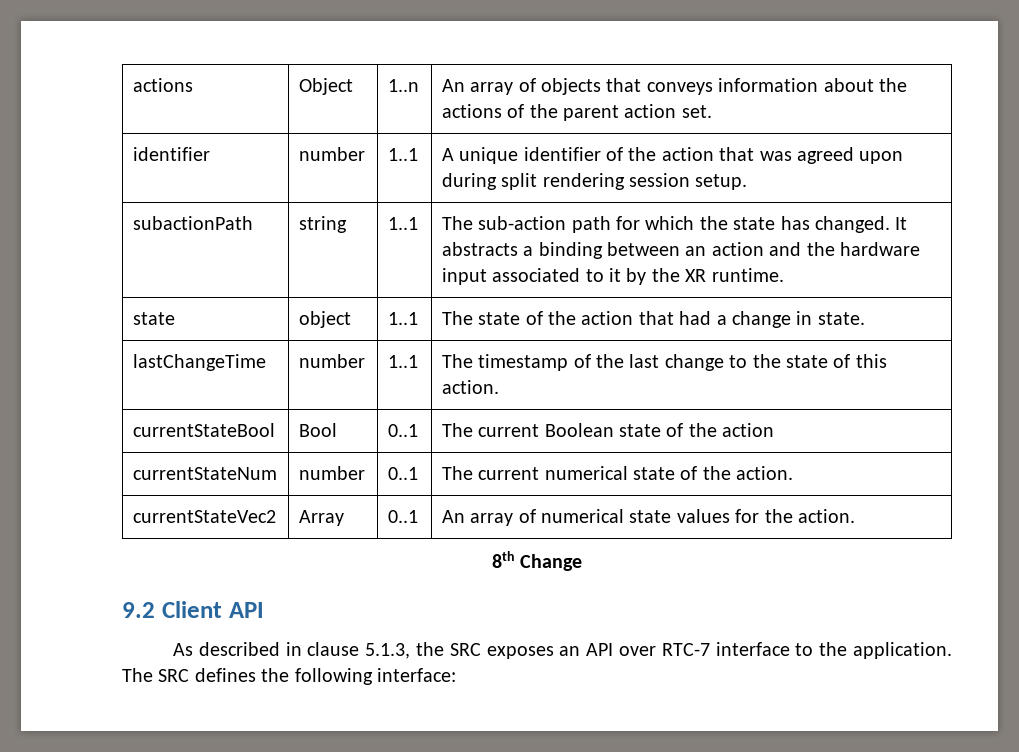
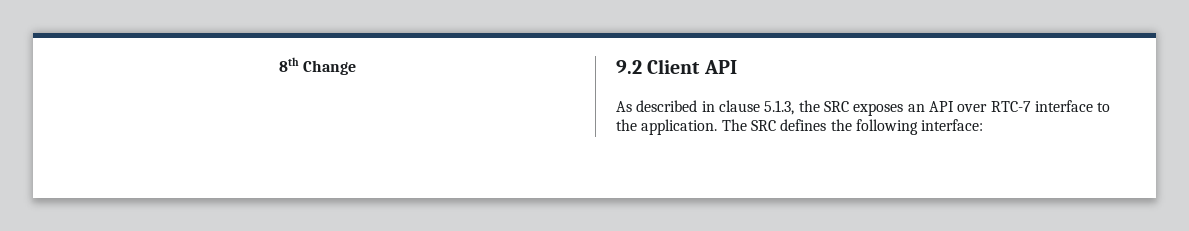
[132,78,193,92] [298,78,353,95] [387,79,419,92] [441,78,908,95] [441,104,712,121] [132,147,210,161] [298,147,365,161] [387,148,418,161] [441,147,904,164] [441,173,748,190] [132,216,253,230] [298,216,347,233] [387,217,418,230] [441,216,908,233] [441,242,921,259] [441,268,784,285] [132,312,175,325] [298,311,351,328] [387,312,418,325] [441,311,865,328] [132,354,266,371] [298,354,365,368] [387,355,418,368] [441,354,887,371] [441,380,499,394] [132,423,275,437] [298,423,337,437] [387,424,418,437] [441,423,775,437] [132,467,277,480] [298,466,365,480] [387,467,418,480] [441,466,794,480] [132,510,276,523] [298,510,344,526] [387,510,418,523] [441,509,856,526] actions | Object | 1..n | An array of objects that conveys information about the actions of the parent action set. // identifier | number | 1..1 | A unique identifier of the action that was agreed upon during split rendering session setup. // subactionPath | string | 1..1 | The sub-action path for which the state has changed. It abstracts a binding between an action and the hardware input associated to it by the XR runtime. // state | object | 1..1 | The state of the action that had a change in state. // lastChangeTime | number | 1..1 | The timestamp of the last change to the state of this action. // currentStateBool | Bool | 0..1 | The current Boolean state of the action // currentStateNum | number | 0..1 | The current numerical state of the action. // currentStateVec2 | Array | 0..1 | An array of numerical state values for the action. // -> (278, 64) none

